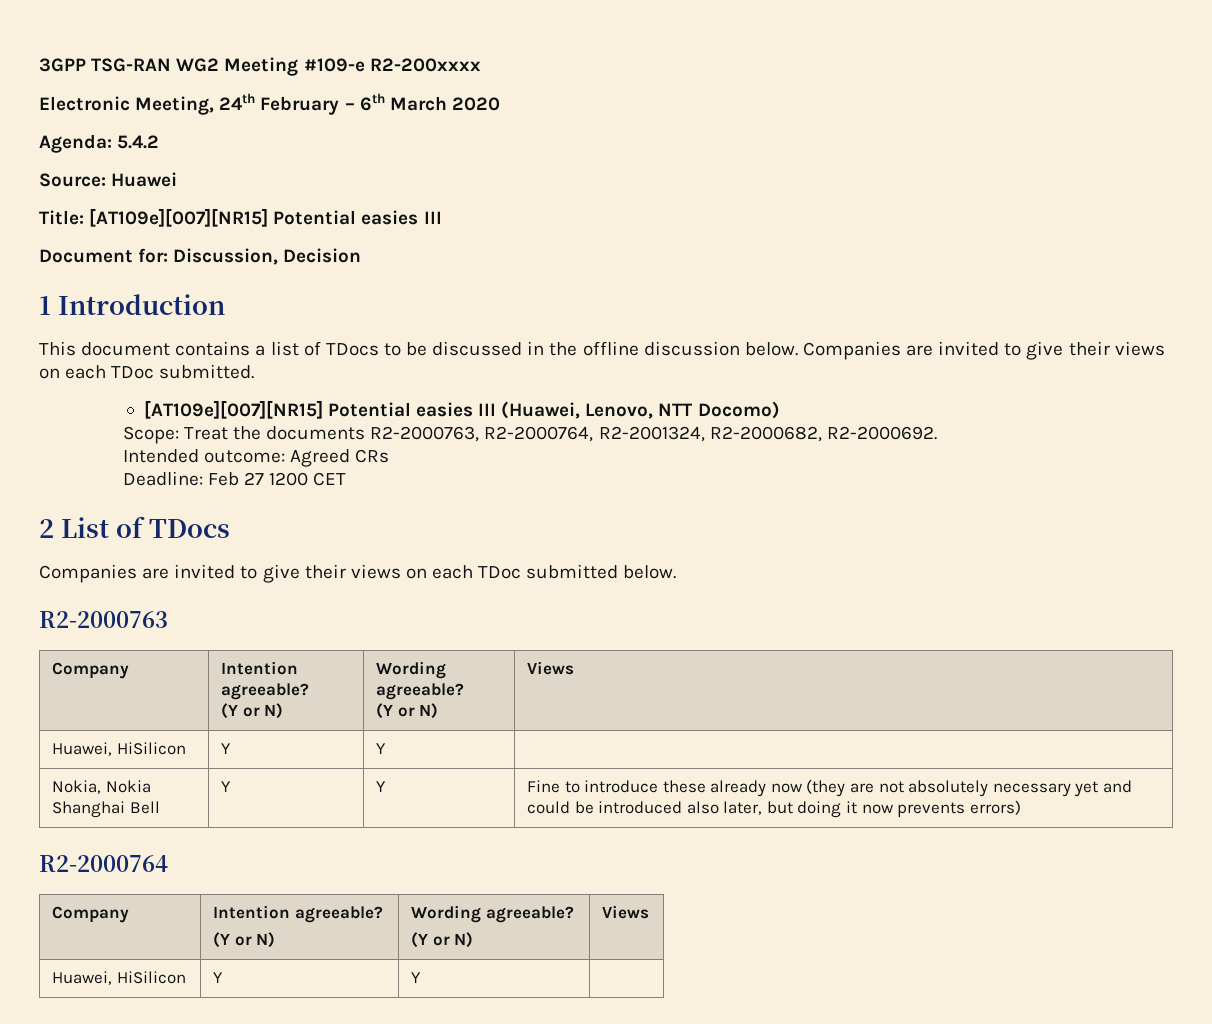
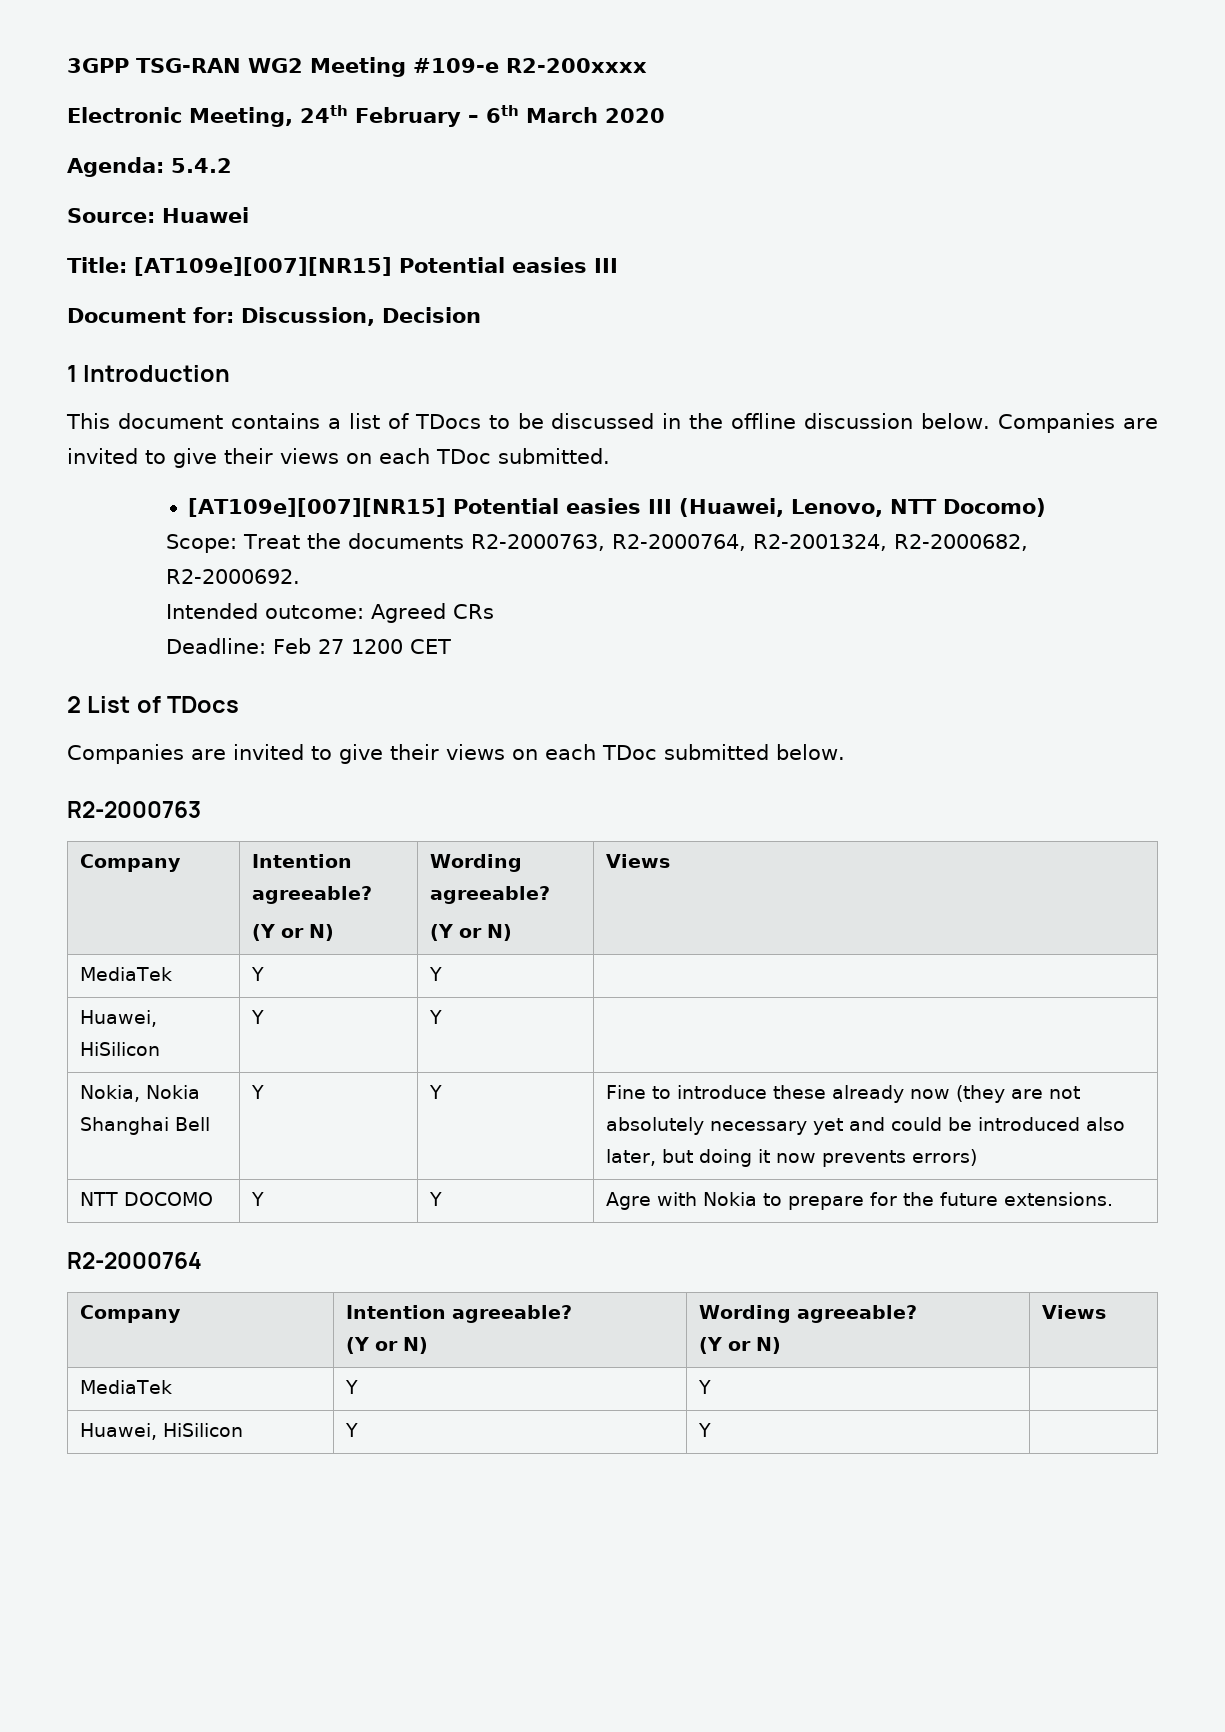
(574, 668) none -> [80,967,173,981] [251,967,265,981] [429,967,443,981] // MediaTek | Y | Y |
(1021, 807) none -> [80,1192,214,1206] [251,1192,265,1206] [429,1192,443,1206] [606,1192,1114,1210] // NTT DOCOMO | Y | Y | Agre with Nokia to prepare for the future extensions.
(649, 912) none -> [80,1380,173,1394] [345,1380,359,1394] [698,1380,712,1394] // MediaTek | Y | Y |

